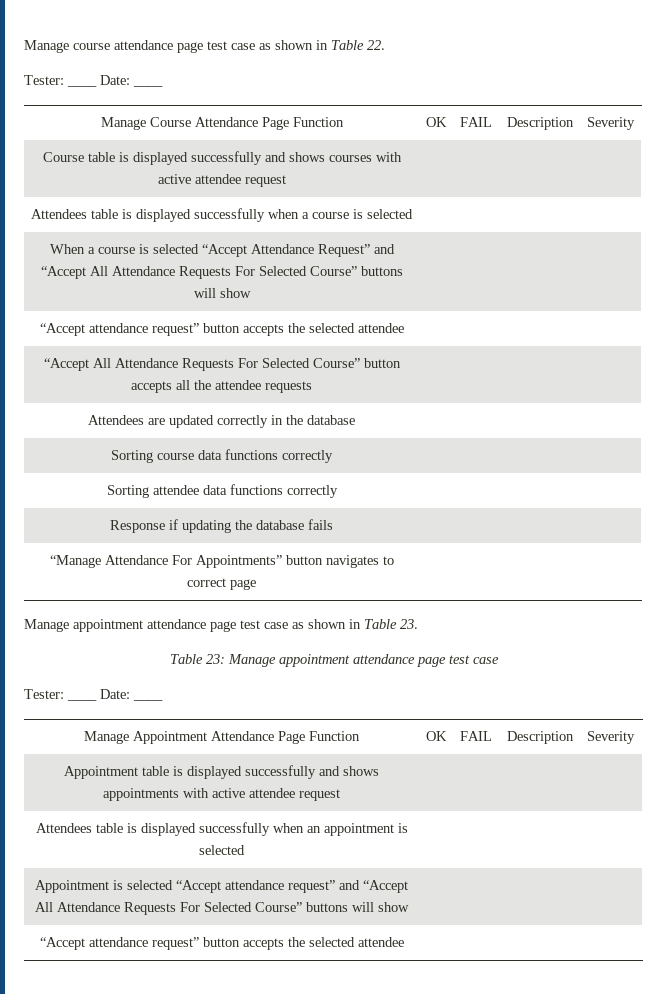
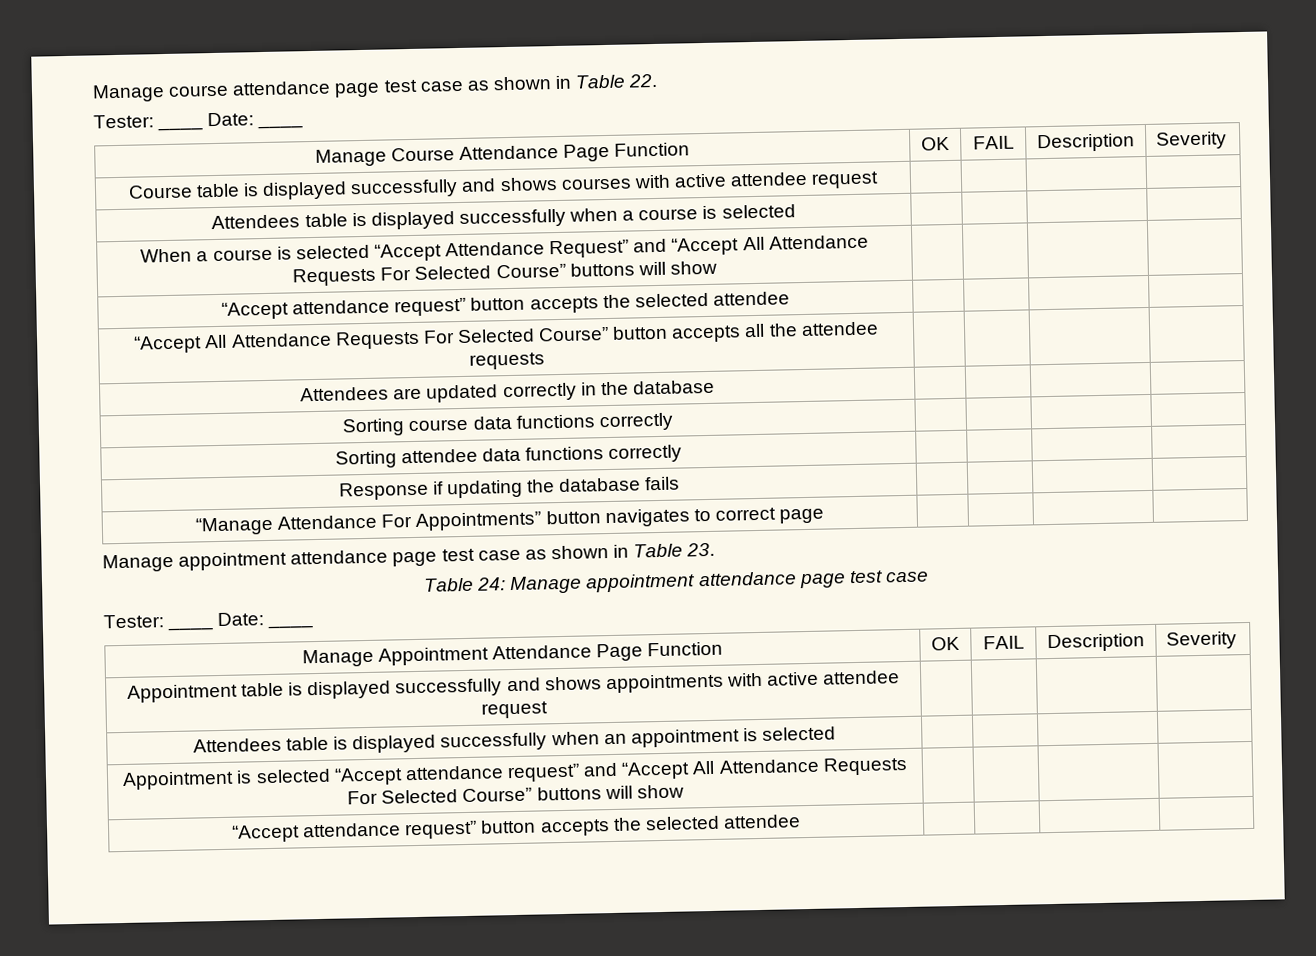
[205,654,225,664] 23: -> [476,577,507,591] 24:

